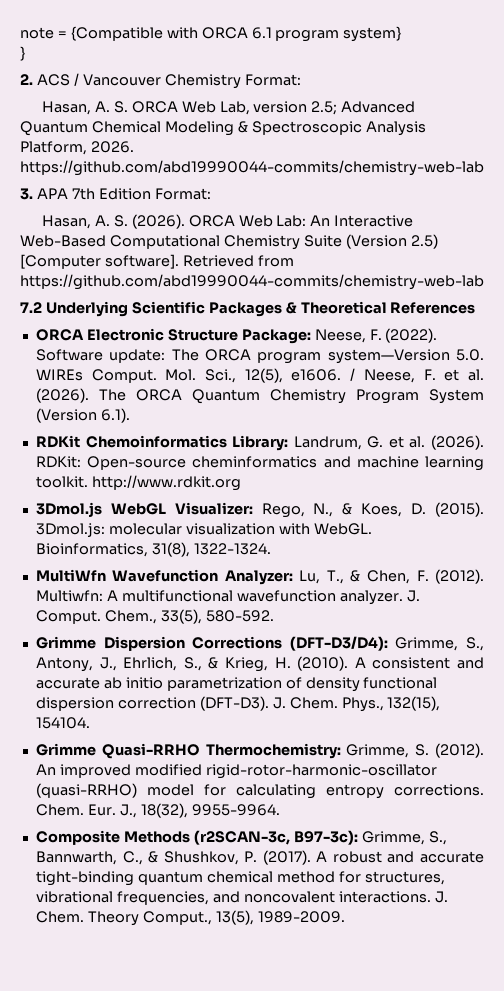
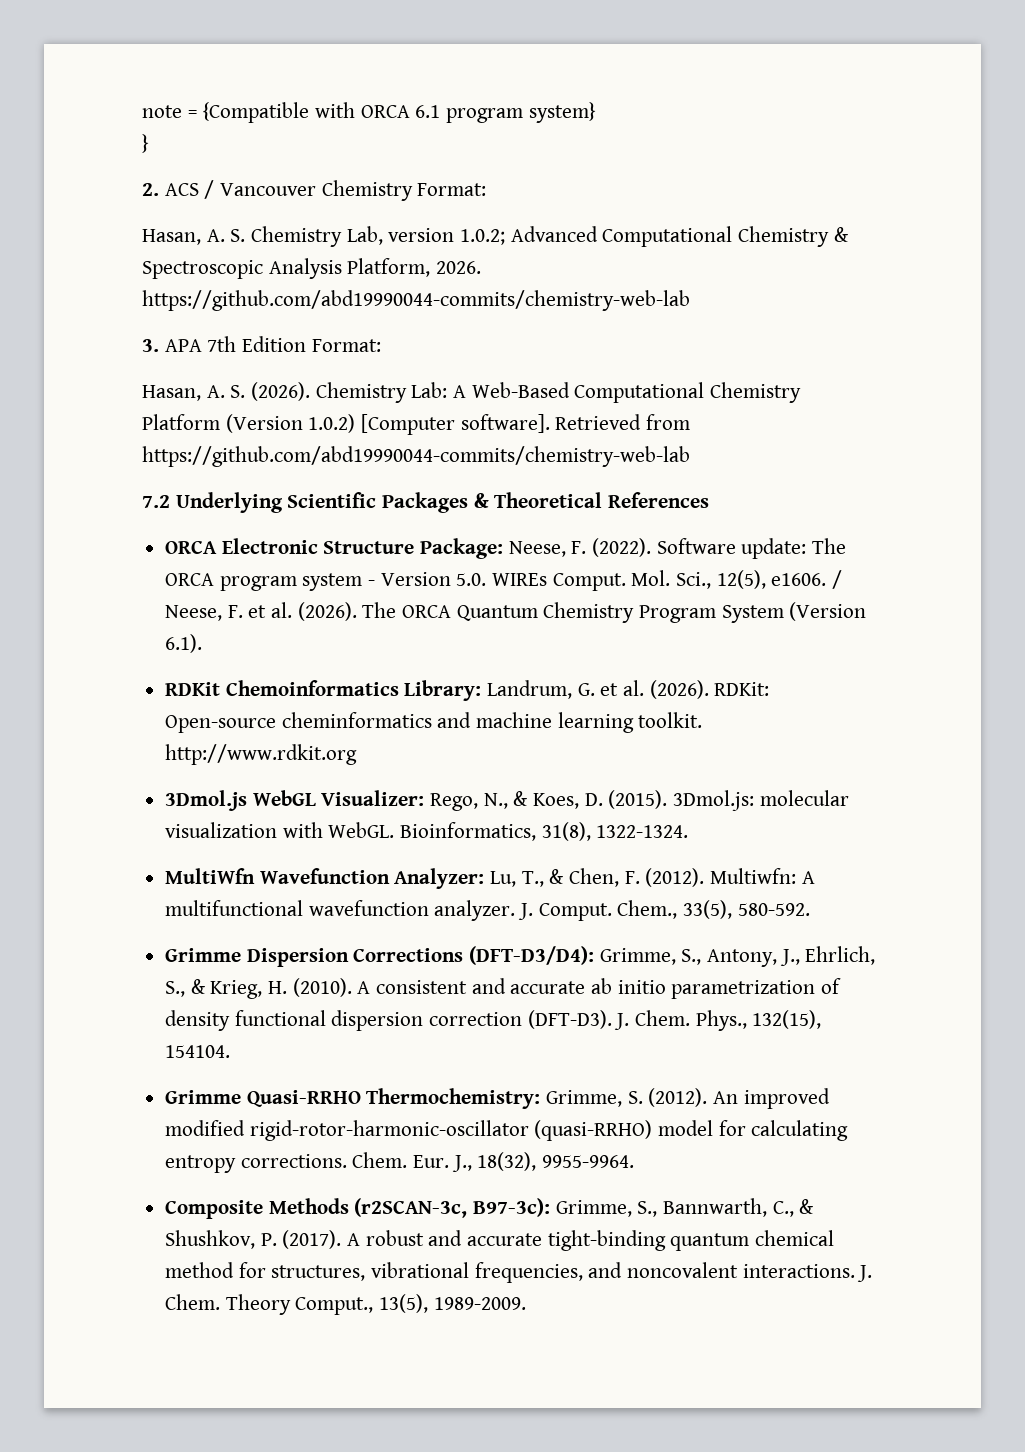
[131,101,416,115] [20,121,234,136] ORCA Web Lab, version 2.5; Advanced Quantum Chemical Modeling -> [251,226,830,247] Chemistry Lab, version 1.0.2; Advanced Computational Chemistry
[188,215,414,227] [20,234,438,250] ORCA Web Lab: An Interactive Web-Based Computational Chemistry Suite (Version 2.5) -> [315,382,802,403] [142,414,356,433] Chemistry Lab: A Web-Based Computational Chemistry Platform (Version 1.0.2)
[327,349,450,364] system—Version -> [302,572,451,591] system - Version

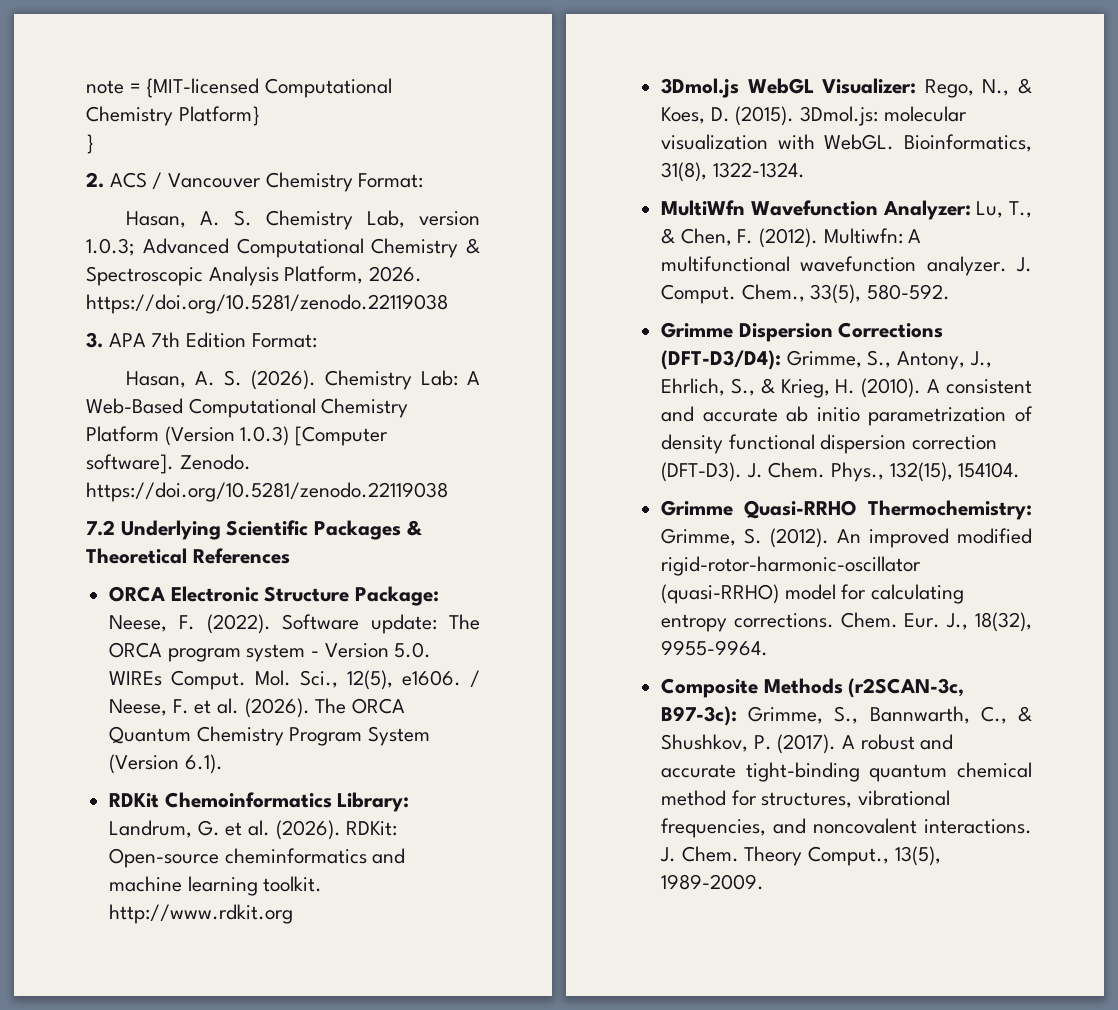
[202,102,596,123] {Compatible with ORCA 6.1 program system} -> [146,78,393,98] [86,106,260,126] {MIT-licensed Computational Chemistry Platform}
[460,229,506,245] 1.0.2; -> [86,238,135,256] 1.0.3;
[142,290,690,311] https://github.com/abd19990044-commits/chemistry-web-lab -> [86,294,448,314] https://doi.org/10.5281/zenodo.22119038
[308,414,356,433] 1.0.2) -> [240,426,290,446] 1.0.3)
[555,414,691,430] [142,446,690,467] Retrieved from https://github.com/abd19990044-commits/chemistry-web-lab -> [179,454,251,470] [86,482,448,502] Zenodo. https://doi.org/10.5281/zenodo.22119038

